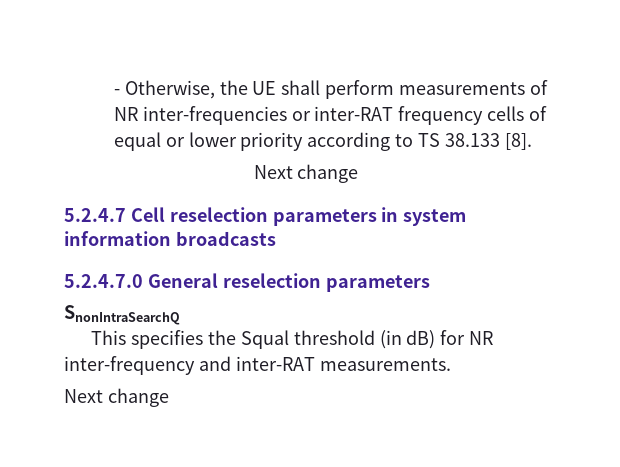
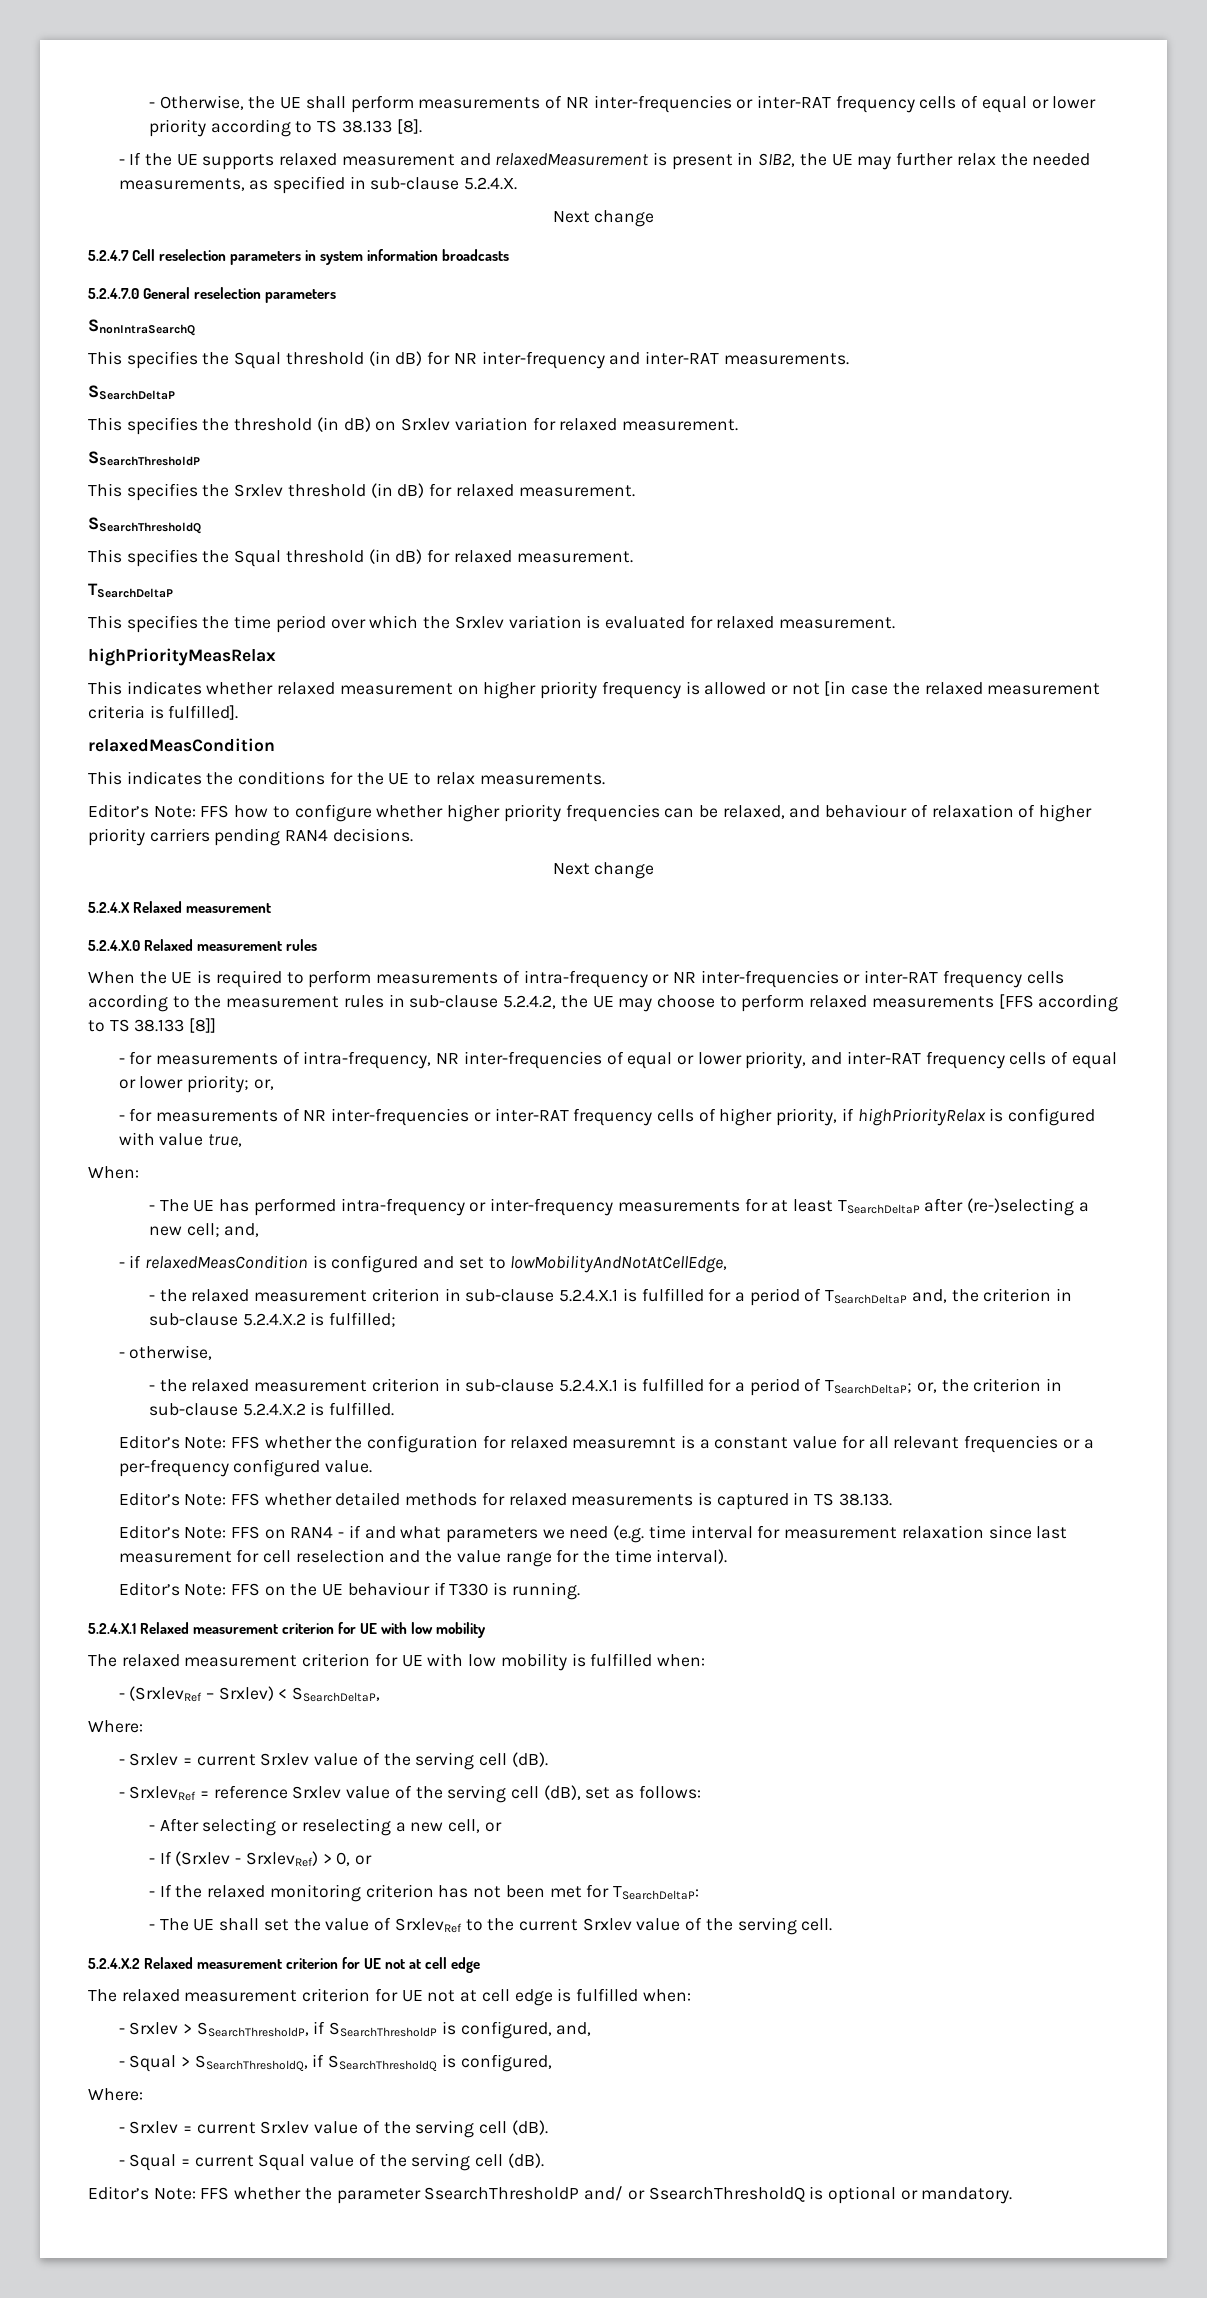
(532, 141) none -> [118,152,1091,170] [118,176,518,194] // - If the UE supports relaxed measurement and relaxedMeasurement is present in SIB2, the UE may further relax the needed measurements, as specified in sub-clause 5.2.4.X.
[64,388,169,407] Next change -> [88,385,175,400] [88,417,738,435] [88,451,200,466] [88,483,635,501] [88,517,201,534] [88,549,633,567] [88,583,173,598] [88,615,896,633] [88,648,276,666] [88,681,1101,699] [88,705,239,720] [88,738,275,752] [88,771,605,785] [88,804,1093,822] [88,828,413,846] [552,862,655,879] [88,901,272,913] [88,939,318,951] [88,970,1064,988] [88,994,1119,1012] [88,1018,217,1033] [118,1051,1117,1069] [118,1075,274,1093] [118,1108,1096,1126] [118,1132,242,1147] [88,1166,139,1179] [149,1198,1089,1216] [149,1223,260,1237] [118,1255,728,1273] [149,1288,1073,1306] [149,1312,397,1327] [118,1345,213,1360] [149,1378,1063,1396] [149,1402,395,1416] [118,1435,1094,1453] [118,1459,372,1477] [118,1492,892,1510] [118,1525,1068,1543] [118,1549,728,1567] [118,1582,580,1600] [88,1622,487,1638] [88,1653,705,1671] [118,1686,381,1702] [88,1720,143,1733] [118,1752,548,1770] [118,1785,701,1803] [149,1818,502,1836] [149,1851,373,1867] [149,1884,699,1902] [149,1917,833,1935] [88,1957,481,1973] [88,1988,691,2006] [118,2021,592,2039] [118,2054,552,2072] [88,2088,143,2101] [118,2120,548,2138] [118,2153,544,2171] [88,2186,1013,2204] SSearchDeltaP // This specifies the threshold (in dB) on Srxlev variation for relaxed measurement. // SSearchThresholdP // This specifies the Srxlev threshold (in dB) for relaxed measurement. // SSearchThresholdQ // This specifies the Squal threshold (in dB) for relaxed measurement. // TSearchDeltaP // This specifies the time period over which the Srxlev variation is evaluated for relaxed measurement. // highPriorityMeasRelax // This indicates whether relaxed measurement on higher priority frequency is allowed or not [in case the relaxed measurement criteria is fulfilled]. // relaxedMeasCondition // This indicates the conditions for the UE to relax measurements. // Editor’s Note: FFS how to configure whether higher priority frequencies can be relaxed, and behaviour of relaxation of higher priority carriers pending RAN4 decisions. // Next change // 5.2.4.X Relaxed measurement // 5.2.4.X.0 Relaxed measurement rules // When the UE is required to perform measurements of intra-frequency or NR inter-frequencies or inter-RAT frequency cells according to the measurement rules in sub-clause 5.2.4.2, the UE may choose to perform relaxed measurements [FFS according to TS 38.133 [8]] // - for measurements of intra-frequency, NR inter-frequencies of equal or lower priority, and inter-RAT frequency cells of equal or lower priority; or, // - for measurements of NR inter-frequencies or inter-RAT frequency cells of higher priority, if highPriorityRelax is configured with value true, // When: // - The UE has performed intra-frequency or inter-frequency measurements for at least TSearchDeltaP after (re-)selecting a new cell; and, // - if relaxedMeasCondition is configured and set to lowMobilityAndNotAtCellEdge, // - the relaxed measurement criterion in sub-clause 5.2.4.X.1 is fulfilled for a period of TSearchDeltaP and, the criterion in sub-clause 5.2.4.X.2 is fulfilled; // - otherwise, // - the relaxed measurement criterion in sub-clause 5.2.4.X.1 is fulfilled for a period of TSearchDeltaP; or, the criterion in sub-clause 5.2.4.X.2 is fulfilled. // Editor’s Note: FFS whether the configuration for relaxed measuremnt is a constant value for all relevant frequencies or a per-frequency configured value. // Editor’s Note: FFS whether detailed methods for relaxed measurements is captured in TS 38.133. // Editor’s Note: FFS on RAN4 - if and what parameters we need (e.g. time interval for measurement relaxation since last measurement for cell reselection and the value range for the time interval). // Editor’s Note: FFS on the UE behaviour if T330 is running. // 5.2.4.X.1 Relaxed measurement criterion for UE with low mobility // The relaxed measurement criterion for UE with low mobility is fulfilled when: // - (SrxlevRef – Srxlev) < SSearchDeltaP, // Where: // - Srxlev = current Srxlev value of the serving cell (dB). // - SrxlevRef = reference Srxlev value of the serving cell (dB), set as follows: // - After selecting or reselecting a new cell, or // - If (Srxlev - SrxlevRef) > 0, or // - If the relaxed monitoring criterion has not been met for TSearchDeltaP: // - The UE shall set the value of SrxlevRef to the current Srxlev value of the serving cell. // 5.2.4.X.2 Relaxed measurement criterion for UE not at cell edge // The relaxed measurement criterion for UE not at cell edge is fulfilled when: // - Srxlev > SSearchThresholdP, if SSearchThresholdP is configured, and, // - Squal > SSearchThresholdQ, if SSearchThresholdQ is configured, // Where: // - Srxlev = current Srxlev value of the serving cell (dB). // - Squal = current Squal value of the serving cell (dB). // Editor’s Note: FFS whether the parameter SsearchThresholdP and/ or SsearchThresholdQ is optional or mandatory.

